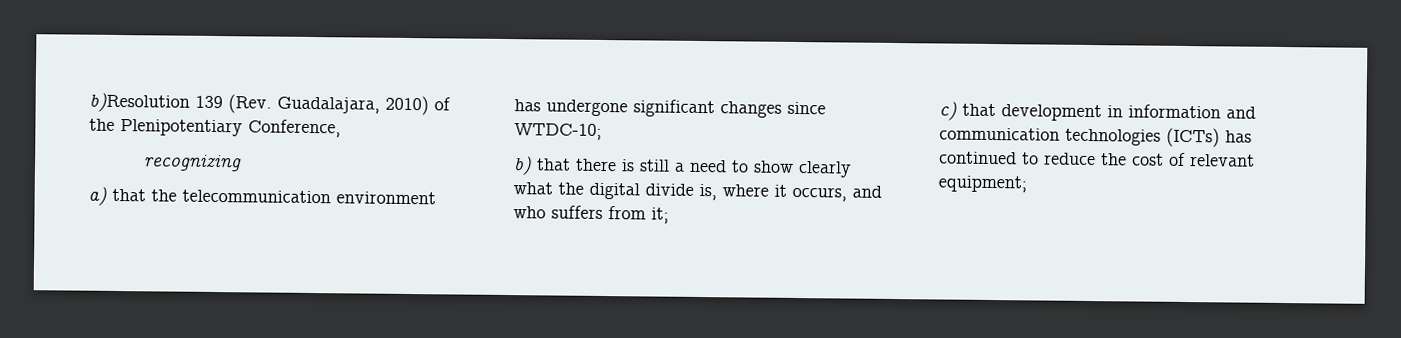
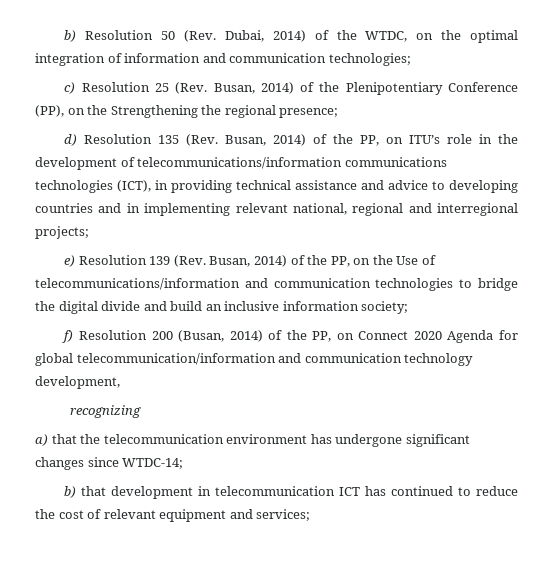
[89,92,451,116] [89,118,341,138] b)Resolution 139 (Rev. Guadalajara, 2010) of the Plenipotentiary Conference, -> [64,30,518,43] [35,53,411,66] [64,82,518,95] [35,105,339,118] [64,134,518,146] [35,157,447,170] [35,180,518,193] [35,203,518,216] [35,226,89,239] [64,255,436,267] [35,278,518,291] [35,301,409,314] [62,330,519,343] [35,353,474,366] [35,376,120,389] b) Resolution 50 (Rev. Dubai, 2014) of the WTDC, on the optimal integration of information and communication technologies; // c) Resolution 25 (Rev. Busan, 2014) of the Plenipotentiary Conference (PP), on the Strengthening the regional presence; // d) Resolution 135 (Rev. Busan, 2014) of the PP, on ITU’s role in the development of telecommunications/information communications technologies (ICT), in providing technical assistance and advice to developing countries and in implementing relevant national, regional and interregional projects; // e) Resolution 139 (Rev. Busan, 2014) of the PP, on the Use of telecommunications/information and communication technologies to bridge the digital divide and build an inclusive information society; // f) Resolution 200 (Busan, 2014) of the PP, on Connect 2020 Agenda for global telecommunication/information and communication technology development,
[514,123,602,140] WTDC-10; -> [122,458,184,469] WTDC-14;
[575,158,852,178] [513,182,882,202] [513,205,669,224] [939,101,1256,122] [939,127,1220,148] there is still a need to show clearly what the digital divide is, where it occurs, and who suffers from it; // c) that development in information and communication technologies (ICTs) -> [111,486,361,499] development in telecommunication ICT
[938,175,1027,193] equipment; -> [159,509,311,522] equipment and services;

